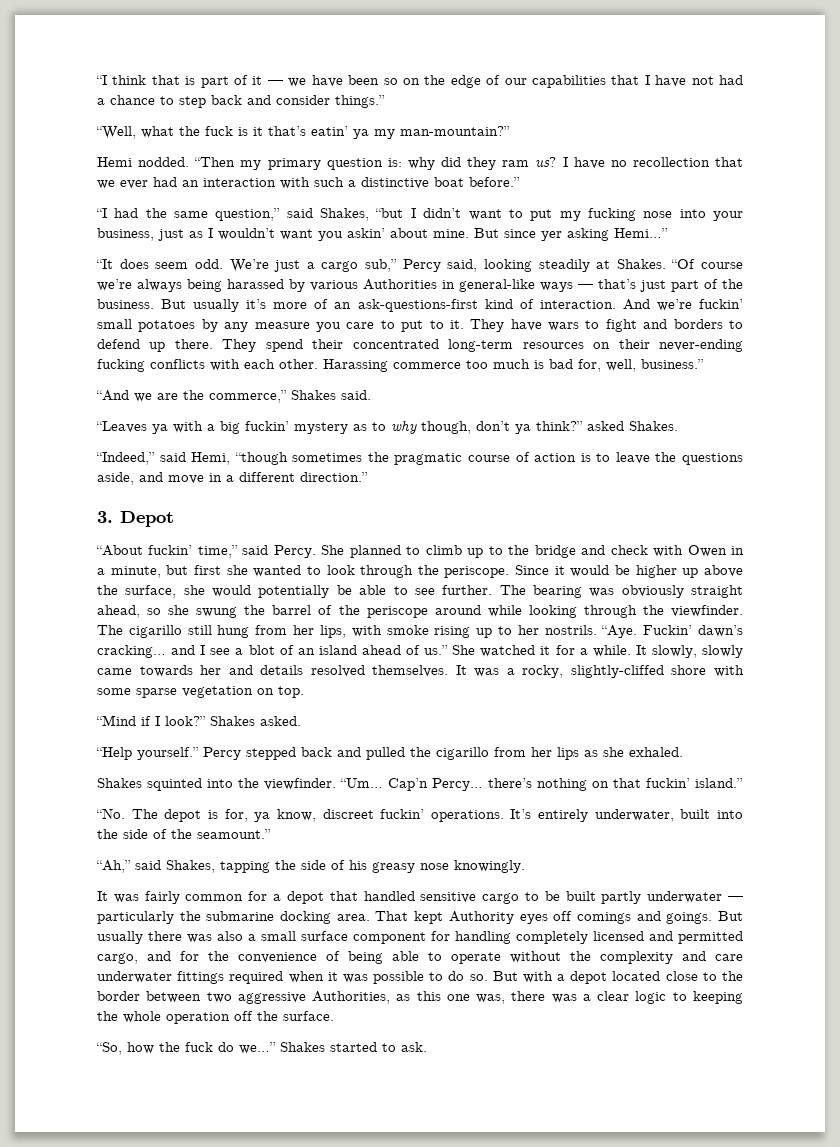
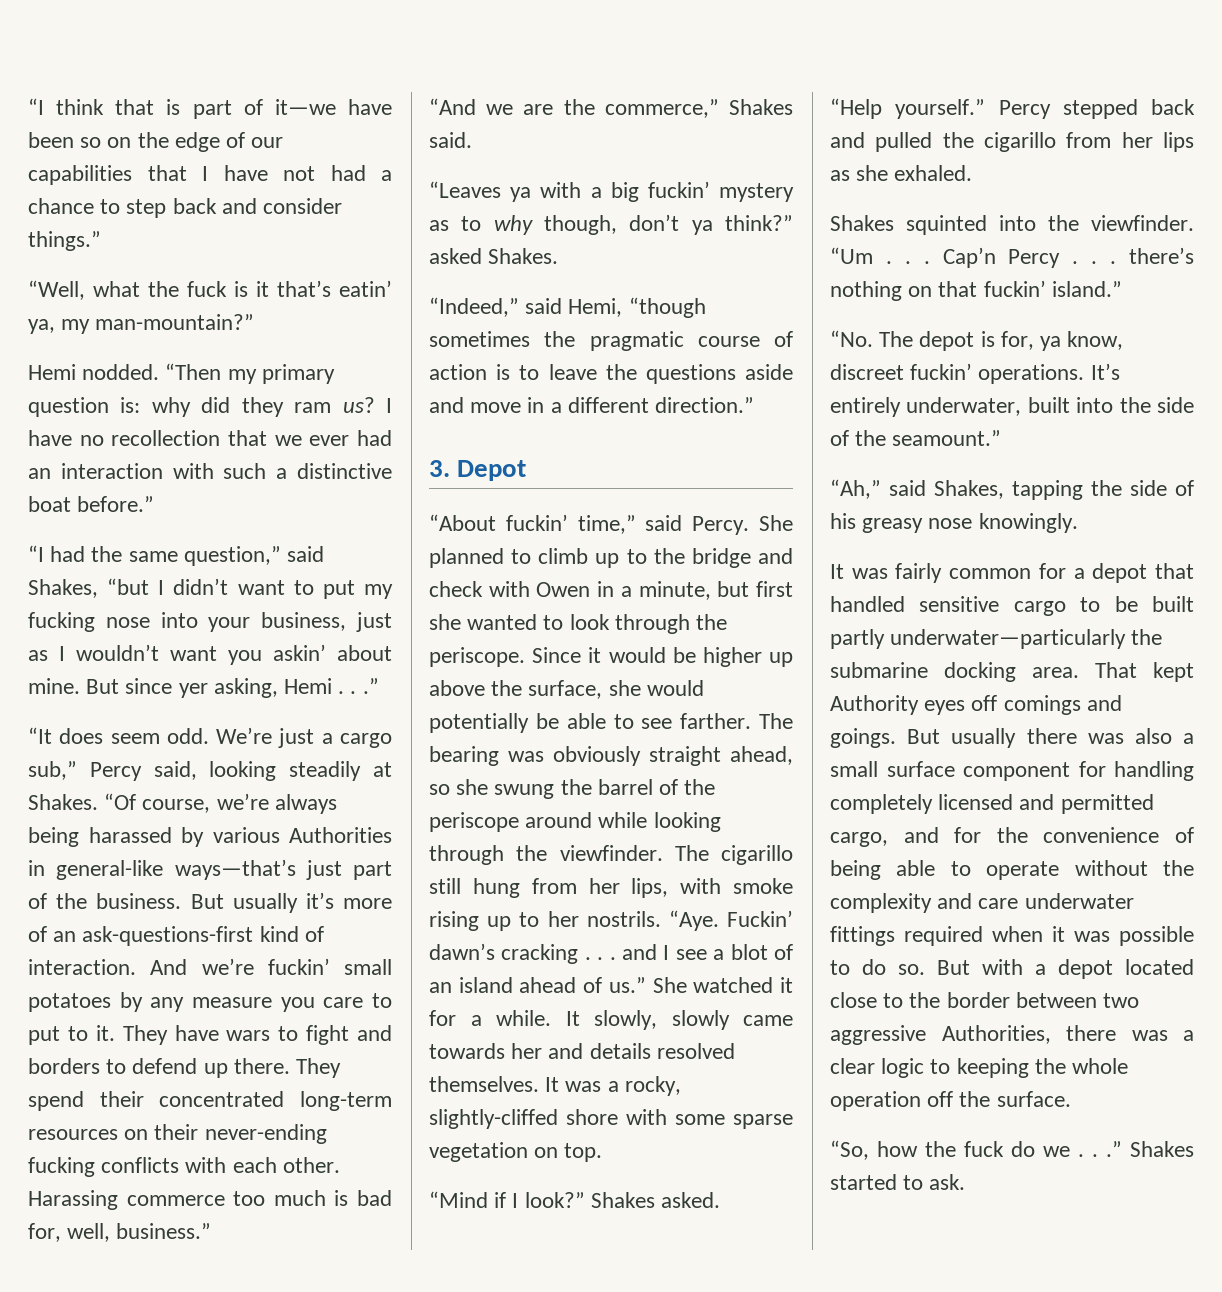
[252,76,307,87] it — we -> [274,99,336,115] it—we
[353,129,369,139] ya -> [28,319,55,334] ya,
[567,228,668,241] asking Hemi…” -> [213,678,379,698] asking, Hemi . . .”
[701,262,743,269] course -> [142,799,211,813] course,
[540,279,636,292] ways — that’s -> [174,859,296,880] ways—that’s
[97,472,134,485] aside, -> [745,364,793,380] aside
[442,585,493,595] further. -> [680,713,752,729] farther.
[97,645,166,658] cracking… -> [501,944,616,964] cracking . . .
[340,778,483,791] “Um… Cap’n Percy… -> [830,247,1117,268] “Um . . . Cap’n Percy . . .
[647,891,743,903] [97,911,174,924] underwater — particularly -> [890,629,1127,649] underwater—particularly
[396,991,506,1004] as this one was, -> (1051, 1034) none
[239,1042,276,1054] we…” -> [1043,1141,1122,1157] we . . .”

